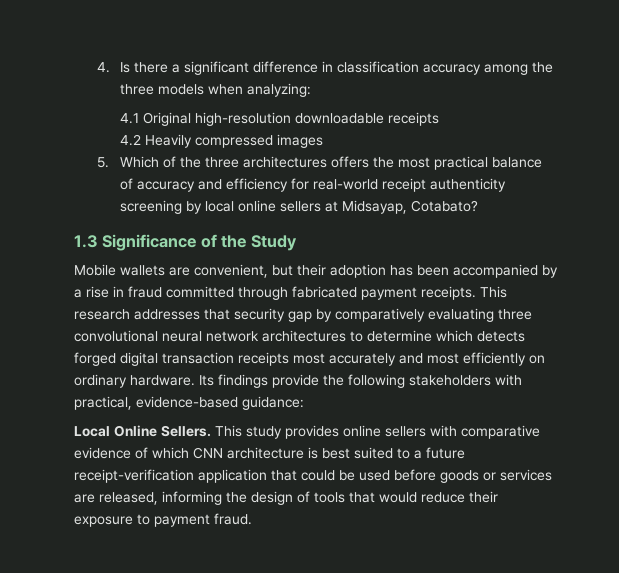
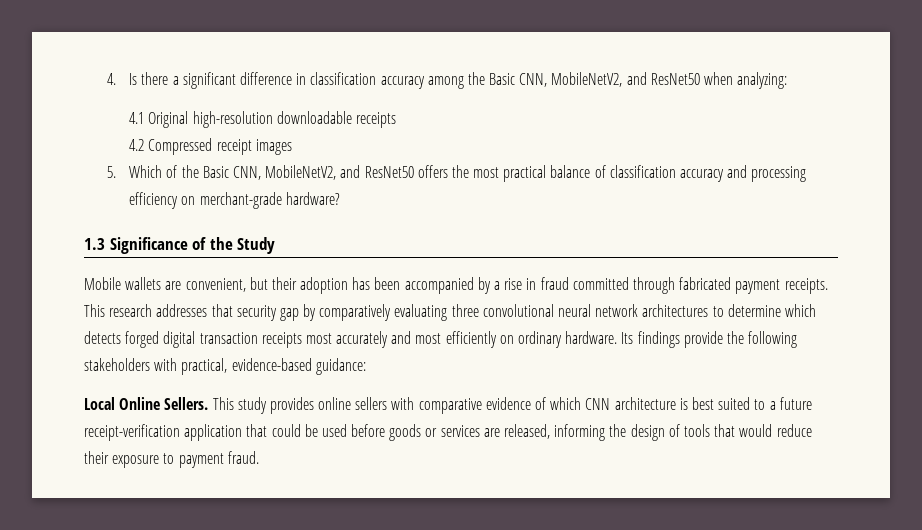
[120,84,205,95] three models -> [489,72,700,87] Basic CNN, MobileNetV2, and ResNet50
[145,134,274,148] Heavily compressed -> [148,138,252,155] Compressed receipt
[205,156,328,168] three architectures -> [202,165,414,180] Basic CNN, MobileNetV2, and ResNet50
(134, 184) none -> [609,165,676,178] classification
[226,178,507,192] [120,200,479,214] efficiency for real-world receipt authenticity screening by local online sellers at Midsayap, Cotabato? -> [751,166,807,182] [129,192,340,209] processing efficiency on merchant-grade hardware?

